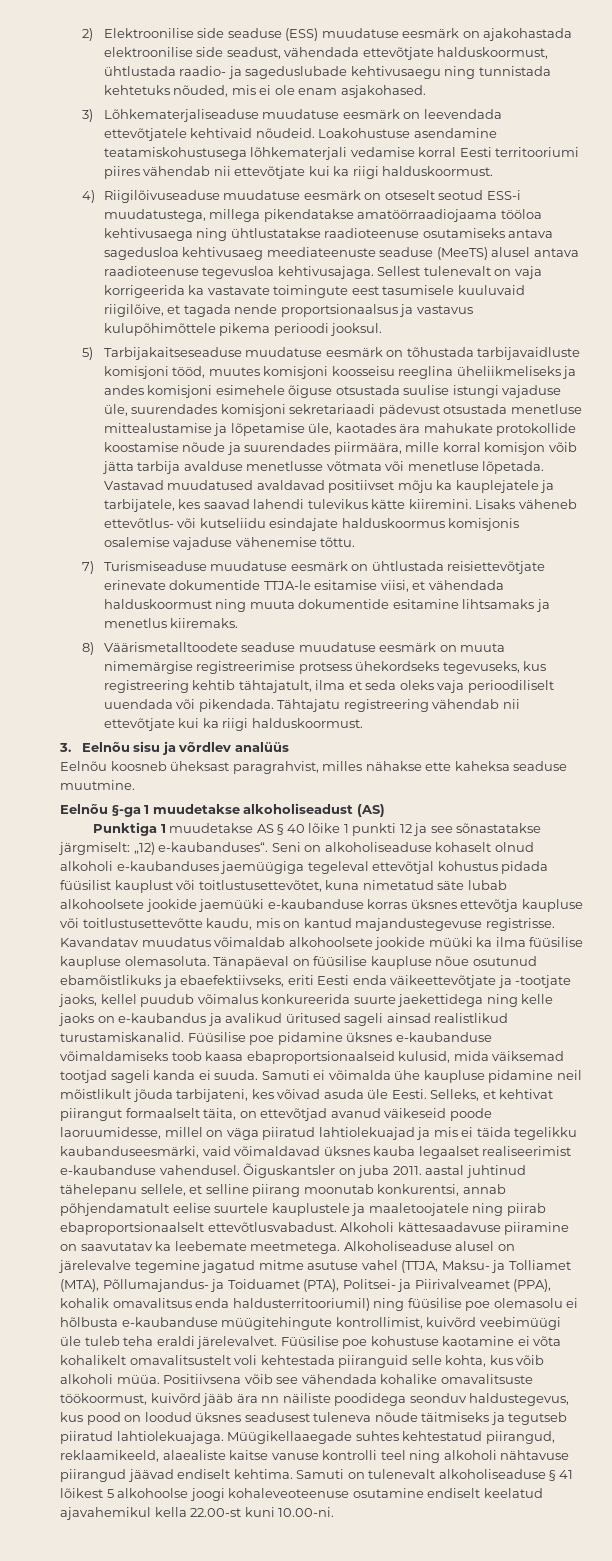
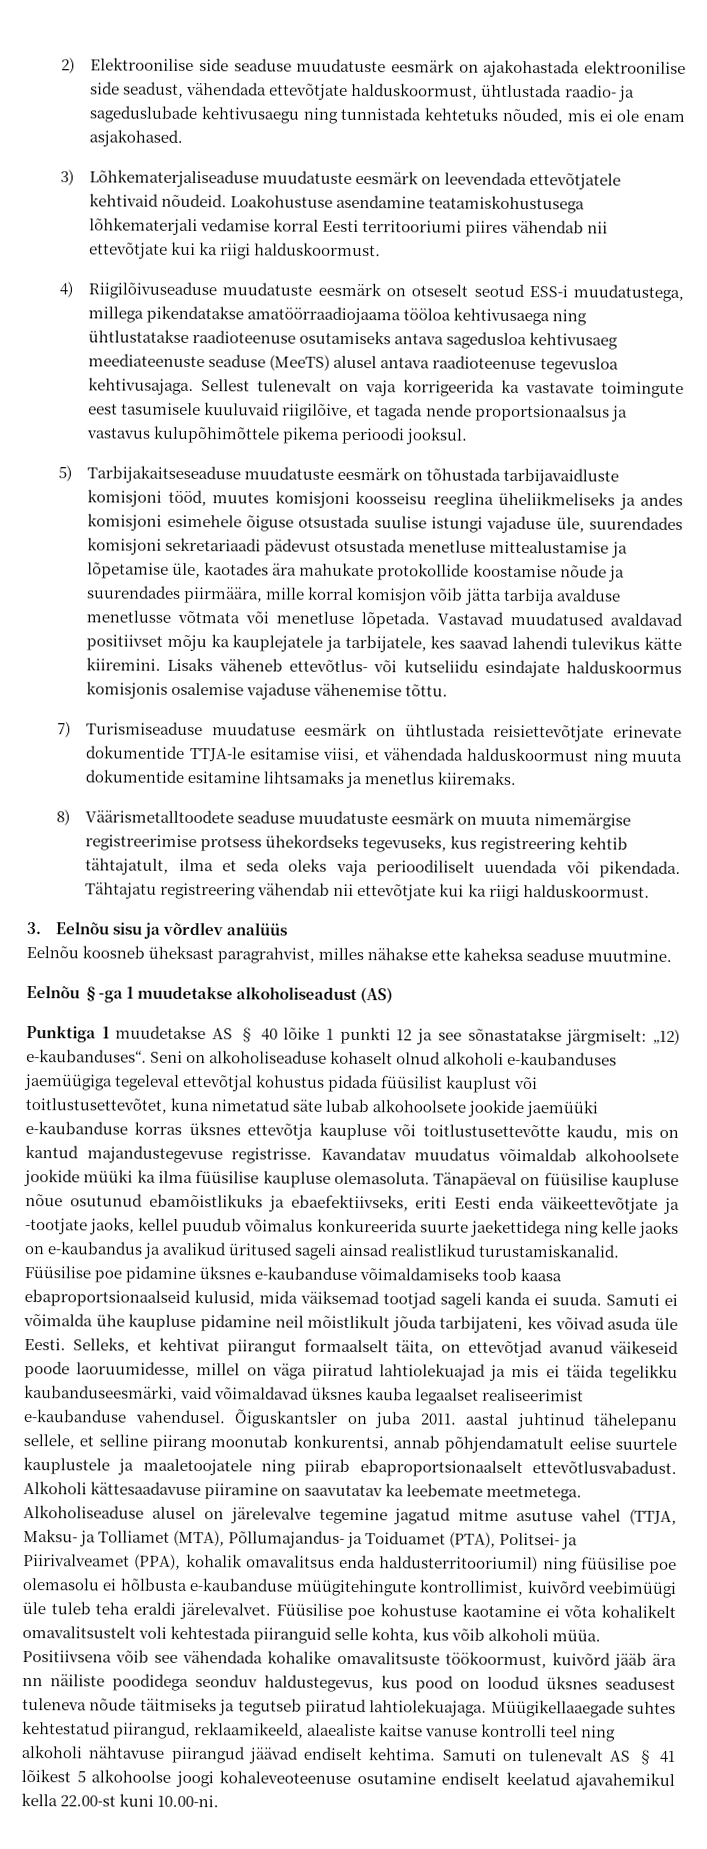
[285,28,399,41] (ESS) muudatuse -> [296,58,387,73] muudatuste
[262,109,340,119] muudatuse -> [262,170,353,184] muudatuste
[223,190,301,200] muudatuse -> [222,282,313,296] muudatuste
[245,347,323,357] muudatuse -> [244,466,335,480] muudatuste
[298,642,376,652] muudatuse -> [298,810,389,825] muudatuste
[438,1469,546,1479] alkoholiseaduse -> [609,1750,631,1762] AS

